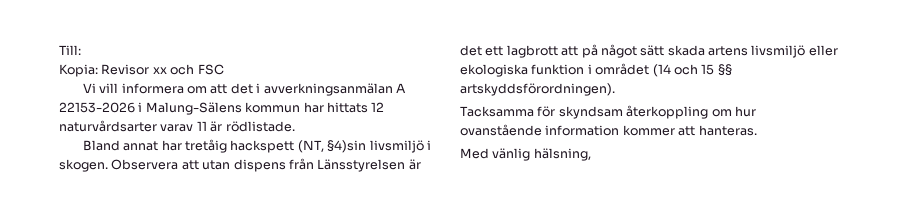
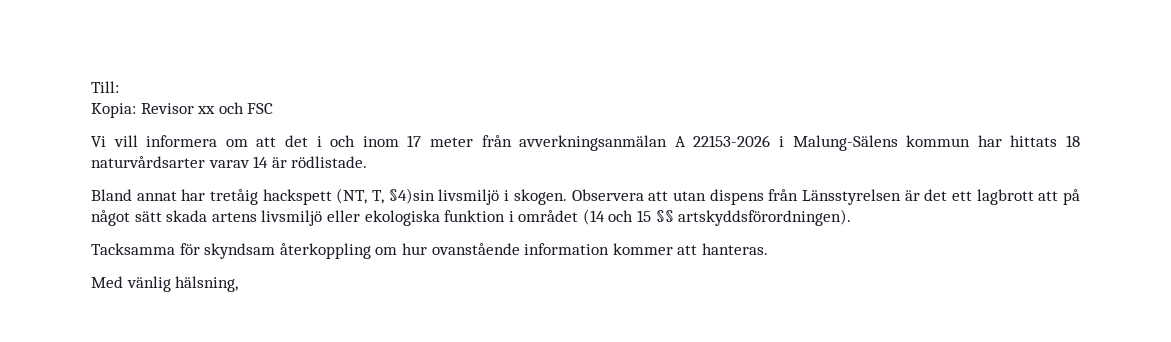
(261, 88) none -> [330,135,512,147] och inom 17 meter från
[371,102,385,112] 12 -> [1066,135,1081,147] 18
[196,121,207,131] 11 -> [253,156,269,168] 14
(324, 146) none -> [372,190,385,204] T,

